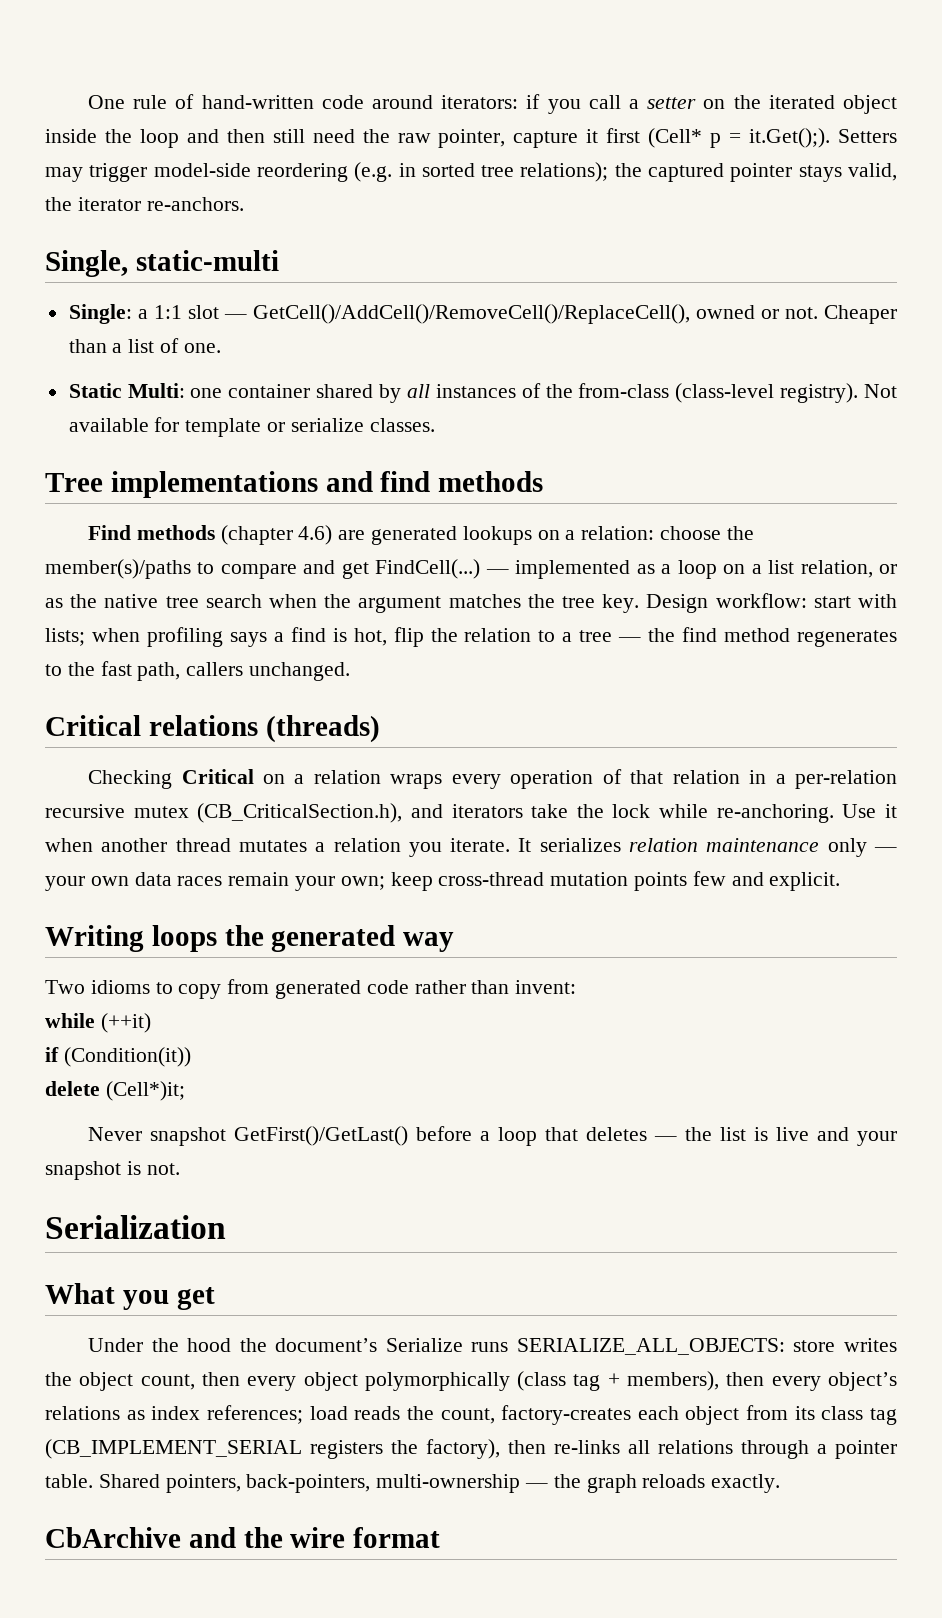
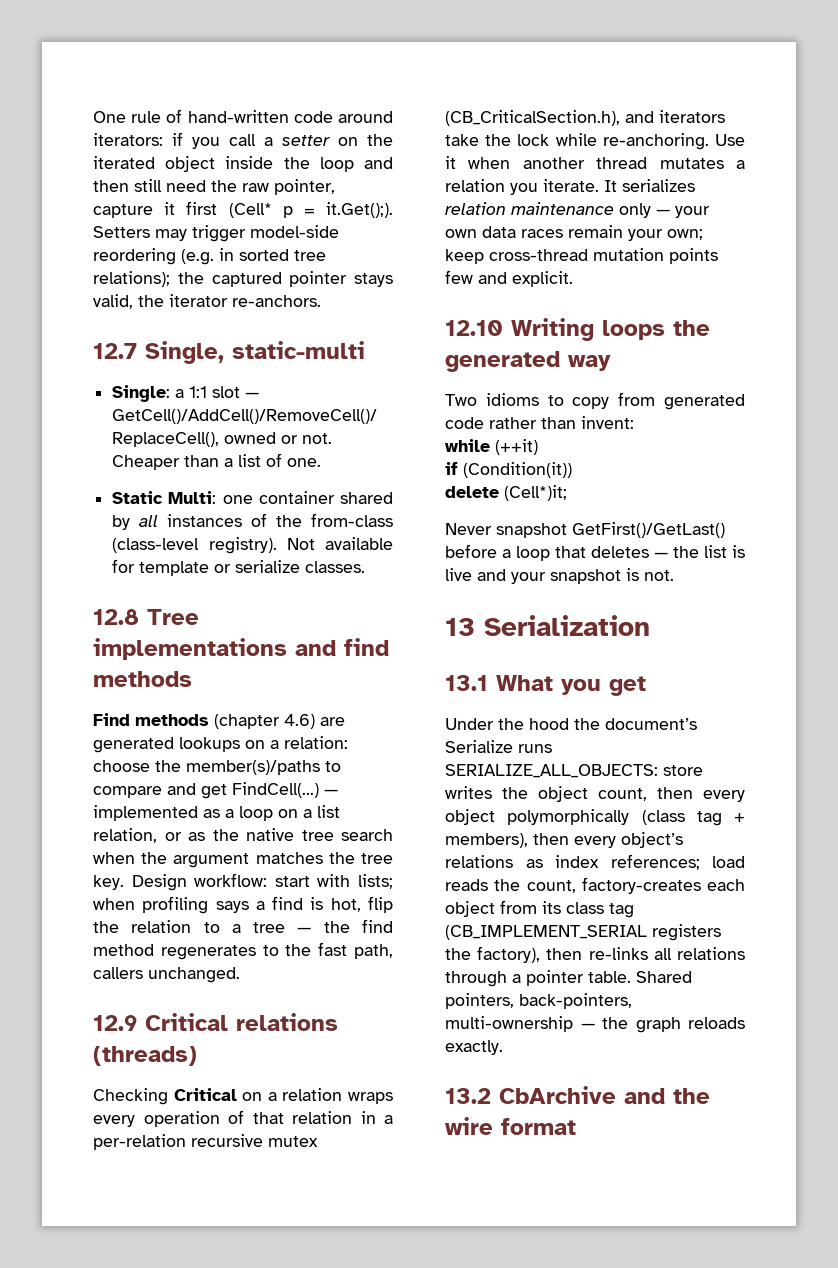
(244, 204) none -> [93,343,137,359] 12.7
(435, 425) none -> [93,609,139,625] 12.8
(351, 671) none -> [93,1015,137,1031] 12.9
(841, 881) none -> [445,320,503,336] 12.10
(180, 1169) none -> [445,618,475,636] 13
(226, 1227) none -> [445,675,488,691] 13.1
(781, 1483) none -> [445,1088,491,1104] 13.2

